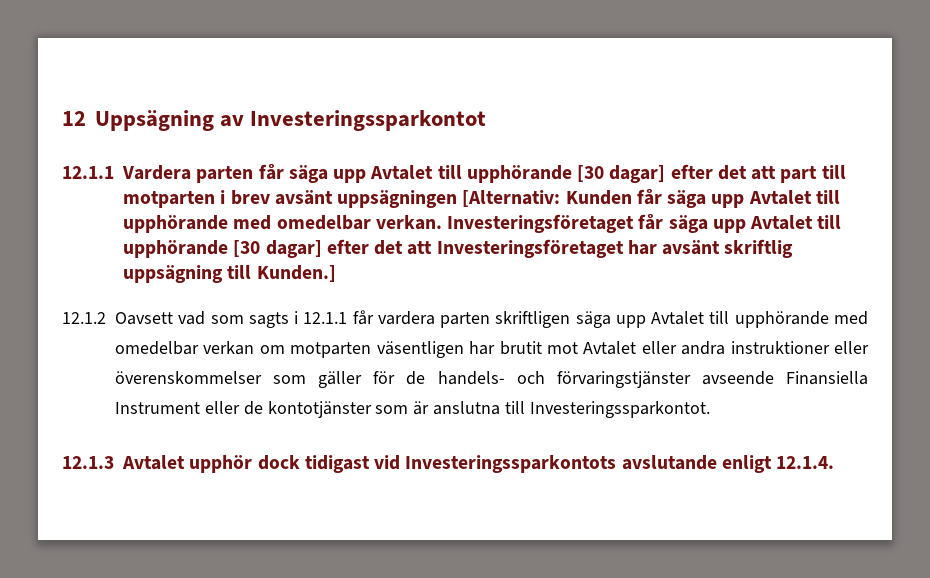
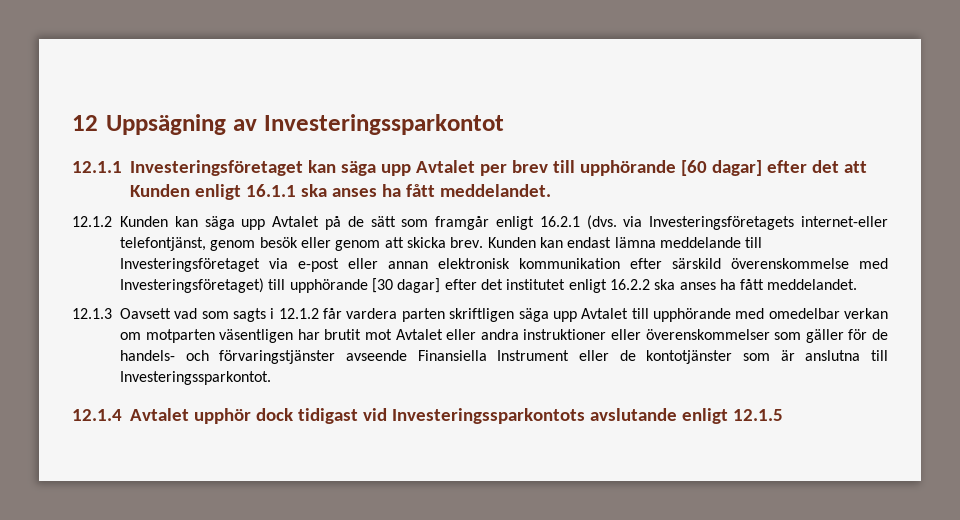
[122,163,846,183] [123,188,840,208] [123,213,842,233] [123,239,794,258] [123,265,336,283] [62,312,106,324] Vardera parten får säga upp Avtalet till upphörande [30 dagar] efter det att part till motparten i brev avsänt uppsägningen [Alternativ: Kunden får säga upp Avtalet till upphörande med omedelbar verkan. Investeringsföretaget får säga upp Avtalet till upphörande [30 dagar] efter det att Investeringsföretaget har avsänt skriftlig uppsägning till Kunden.] // 12.1.2 -> [130,160,867,176] [130,184,551,200] [72,215,888,230] [120,237,763,251] [120,258,888,272] [120,278,858,293] [72,308,112,319] Investeringsföretaget kan säga upp Avtalet per brev till upphörande [60 dagar] efter det att Kunden enligt 16.1.1 ska anses ha fått meddelandet. // 12.1.2 Kunden kan säga upp Avtalet på de sätt som framgår enligt 16.2.1 (dvs. via Investeringsföretagets internet-eller telefontjänst, genom besök eller genom att skicka brev. Kunden kan endast lämna meddelande till Investeringsföretaget via e-post eller annan elektronisk kommunikation efter särskild överenskommelse med Investeringsföretaget) till upphörande [30 dagar] efter det institutet enligt 16.2.2 ska anses ha fått meddelandet. // 12.1.3
[303,312,348,324] 12.1.1 -> [278,308,319,319] 12.1.2
[62,456,114,469] 12.1.3 -> [72,409,122,421] 12.1.4
[776,456,835,469] 12.1.4. -> [732,409,783,421] 12.1.5

